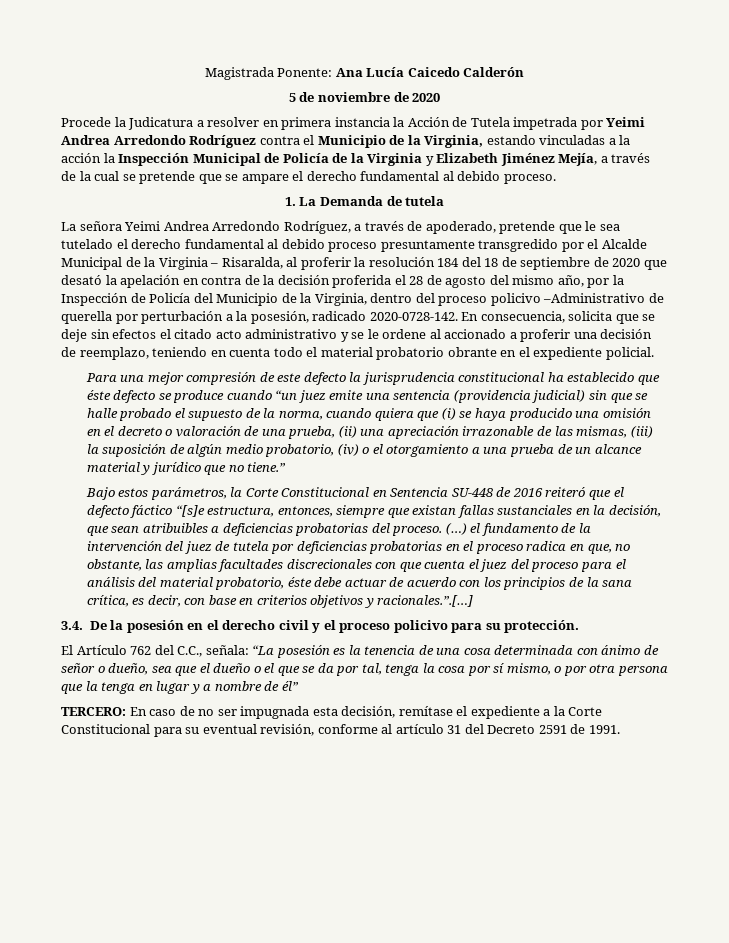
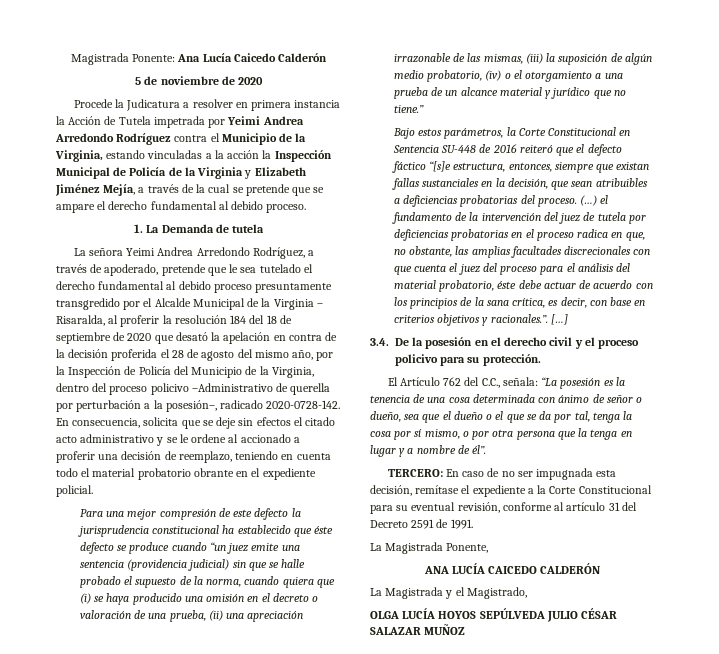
[250,311,309,324] posesión, -> [165,400,217,412] posesión–,
[377,595,474,607] racionales.”.[…] -> [490,314,568,325] racionales.”. […]
[281,681,299,691] él” -> [472,445,487,454] él”.
(620, 729) none -> [370,542,489,554] [423,563,601,574] [370,587,527,599] [370,608,618,622] [370,624,466,635] // La Magistrada Ponente, // ANA LUCÍA CAICEDO CALDERÓN // La Magistrada y el Magistrado, // OLGA LUCÍA HOYOS SEPÚLVEDA JULIO CÉSAR SALAZAR MUÑOZ

